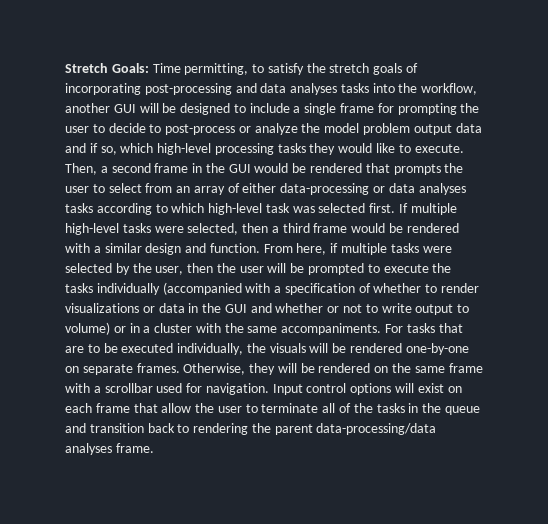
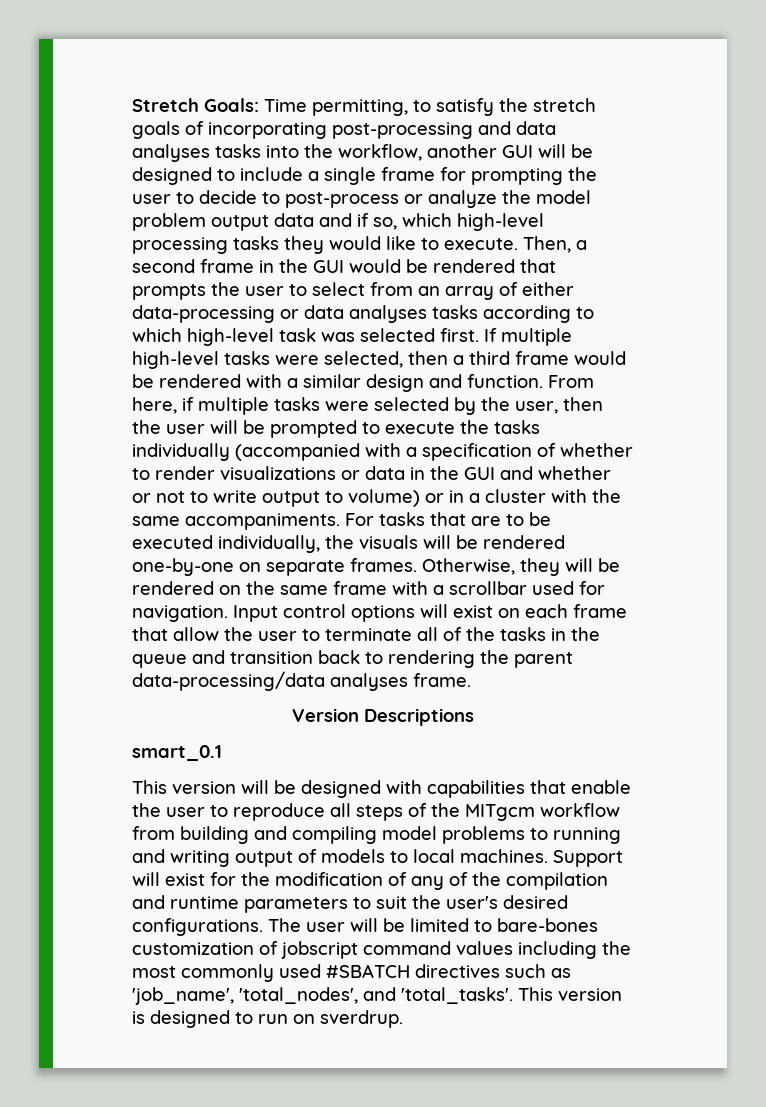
(154, 448) none -> [292,708,474,726] [132,745,222,761] [132,780,631,798] [132,803,620,821] [132,826,621,844] [132,849,623,867] [132,872,608,890] [132,895,568,913] [132,918,598,936] [132,941,631,959] [132,964,571,982] [132,987,622,1005] [132,1010,403,1028] // Version Descriptions // smart_0.1 // This version will be designed with capabilities that enable the user to reproduce all steps of the MITgcm workflow from building and compiling model problems to running and writing output of models to local machines. Support will exist for the modification of any of the compilation and runtime parameters to suit the user's desired configurations. The user will be limited to bare-bones customization of jobscript command values including the most commonly used #SBATCH directives such as 'job_name', 'total_nodes', and 'total_tasks'. This version is designed to run on sverdrup.

